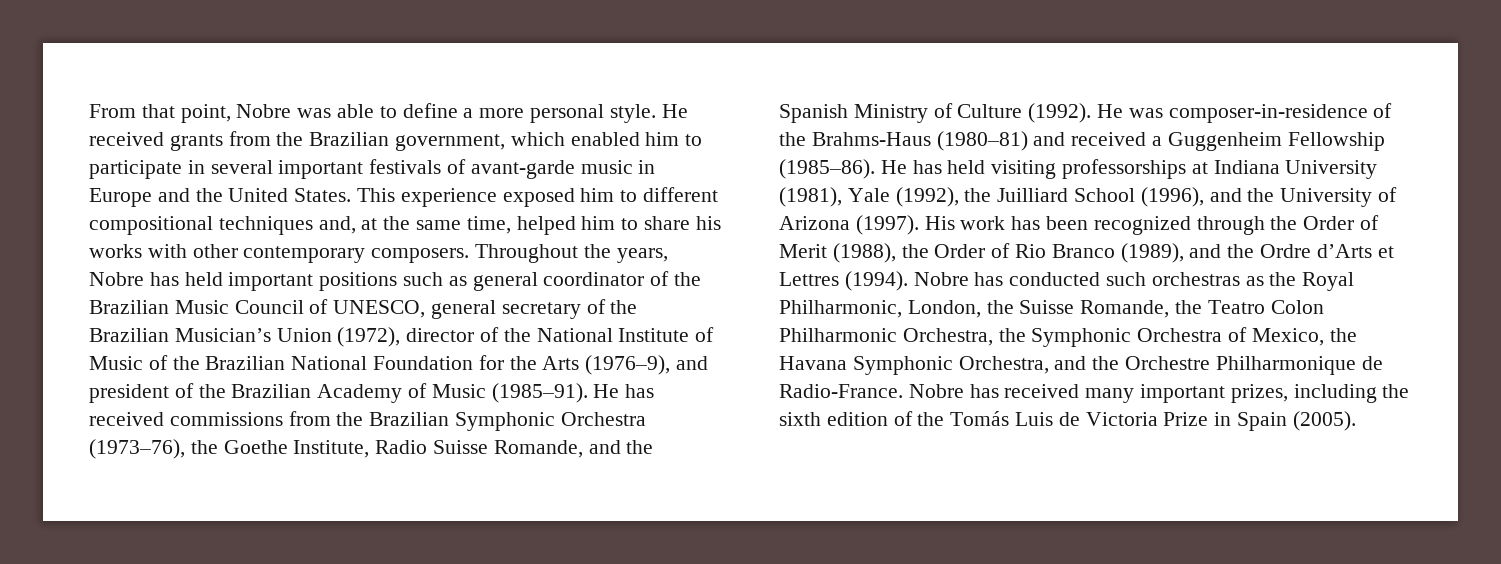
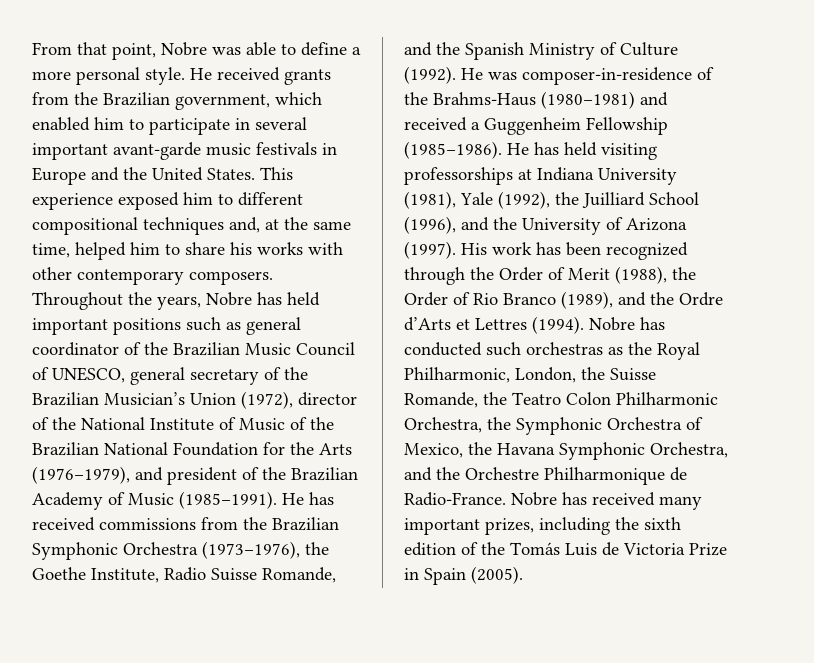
[369,159,467,174] festivals of -> (108, 151) none
(633, 167) none -> [256,142,317,155] festivals
[585,355,671,375] (1976–9), -> [32,466,130,484] (1976–1979),
[491,383,588,403] (1985–91). -> [179,491,277,509] (1985–1991).
[89,439,185,459] (1973–76), -> [202,541,300,559] (1973–1976),
[936,131,1028,151] (1980–81) -> [541,91,635,109] (1980–1981)
[779,159,875,179] (1985–86). -> [404,141,502,159] (1985–1986).

